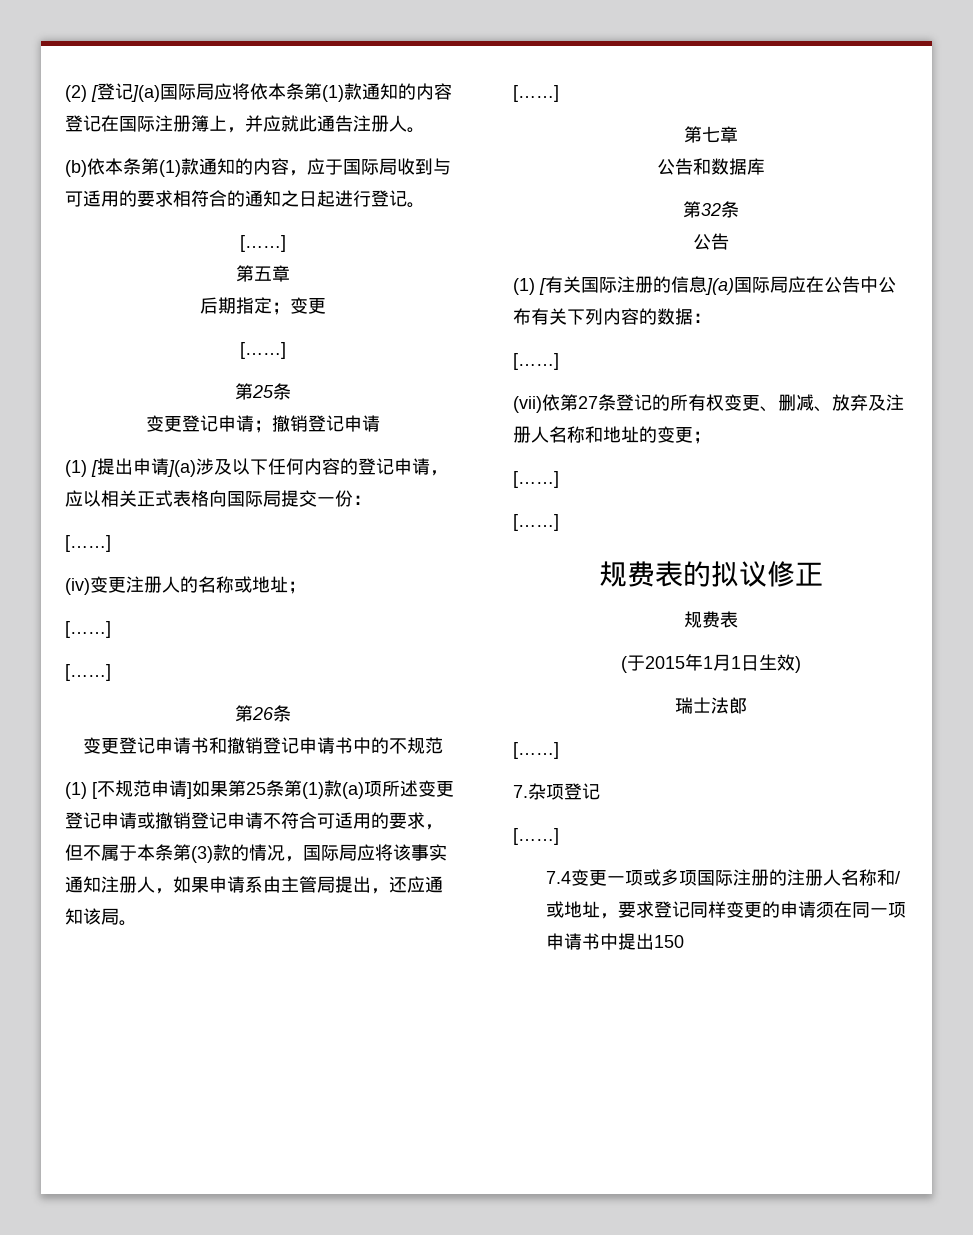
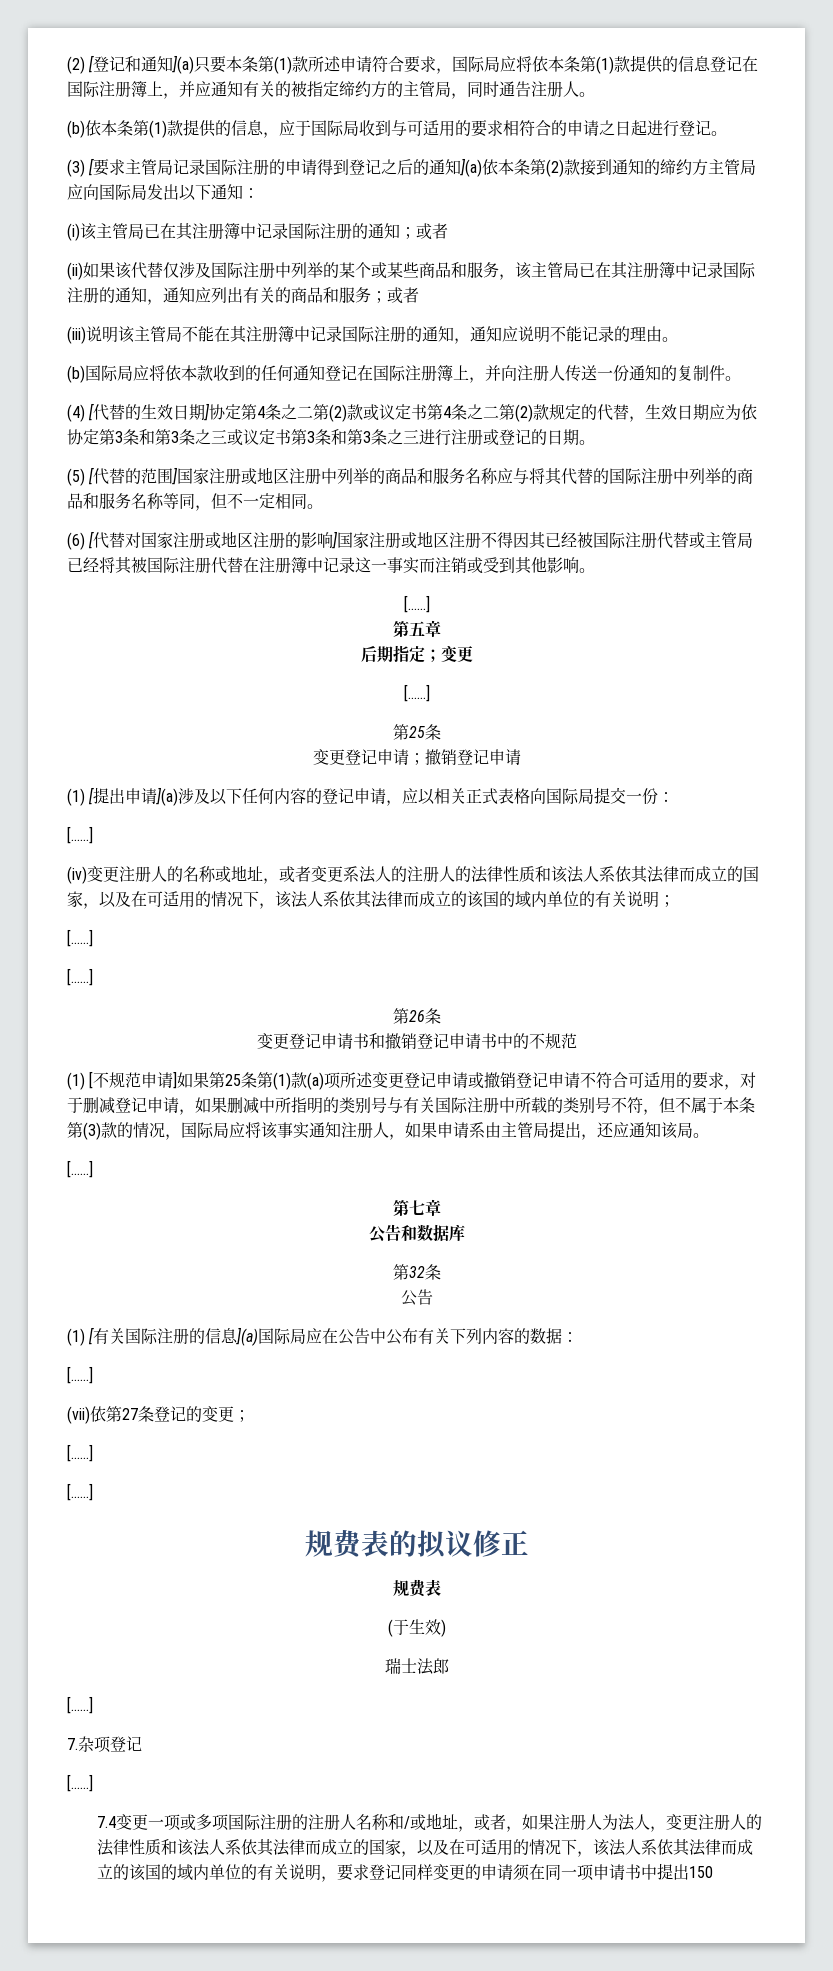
[131,85,160,102] ](a) -> [125,55,453,74] 和通知](a)只要本条第(1)款所述申请符合要求，
[362,83,452,100] 通知的内容 -> [630,55,712,73] 提供的信息
[281,115,317,132] 就此 -> [211,81,499,99] 通知有关的被指定缔约方的主管局，同时
[199,158,289,175] 通知的内容 -> [183,119,264,137] 提供的信息
[245,190,281,207] 通知 -> [567,120,599,136] 申请
(425, 205) none -> [67,158,757,177] [67,184,259,201] [67,223,448,241] [67,262,756,280] [67,287,419,305] [67,326,678,344] [67,365,741,383] [67,403,758,422] [67,429,595,446] [67,467,754,486] [67,493,323,511] [67,531,754,550] [67,557,595,574] // (3) [要求主管局记录国际注册的申请得到登记之后的通知](a)依本条第(2)款接到通知的缔约方主管局应向国际局发出以下通知： // (i)该主管局已在其注册簿中记录国际注册的通知；或者 // (ii)如果该代替仅涉及国际注册中列举的某个或某些商品和服务，该主管局已在其注册簿中记录国际注册的通知，通知应列出有关的商品和服务；或者 // (iii)说明该主管局不能在其注册簿中记录国际注册的通知，通知应说明不能记录的理由。 // (b)国际局应将依本款收到的任何通知登记在国际注册簿上，并向注册人传送一份通知的复制件。 // (4) [代替的生效日期]协定第4条之二第(2)款或议定书第4条之二第(2)款规定的代替，生效日期应为依协定第3条和第3条之三或议定书第3条和第3条之三进行注册或登记的日期。 // (5) [代替的范围]国家注册或地区注册中列举的商品和服务名称应与将其代替的国际注册中列举的商品和服务名称等同，但不一定相同。 // (6) [代替对国家注册或地区注册的影响]国家注册或地区注册不得因其已经被国际注册代替或主管局已经将其被国际注册代替在注册簿中记录这一事实而注销或受到其他影响。
(288, 584) none -> [263,866,759,884] [67,891,659,909] ，或者变更系法人的注册人的法律性质和该法人系依其法律而成立的国家，以及在可适用的情况下，该法人系依其法律而成立的该国的域内单位的有关说明
(443, 827) none -> [740,1072,757,1088] [67,1097,659,1115] 对于删减登记申请，如果删减中所指明的类别号与有关国际注册中所载的类别号不符，
[670,394,904,412] [513,426,657,443] 所有权变更、删减、放弃及注册人名称和地址的 -> (202, 1414) none
[644,654,759,671] 2015年1月1日 -> (409, 1627) none
(618, 916) none -> [474,1814,763,1832] [97,1839,754,1857] [97,1864,338,1882] 或者，如果注册人为法人，变更注册人的法律性质和该法人系依其法律而成立的国家，以及在可适用的情况下，该法人系依其法律而成立的该国的域内单位的有关说明，

